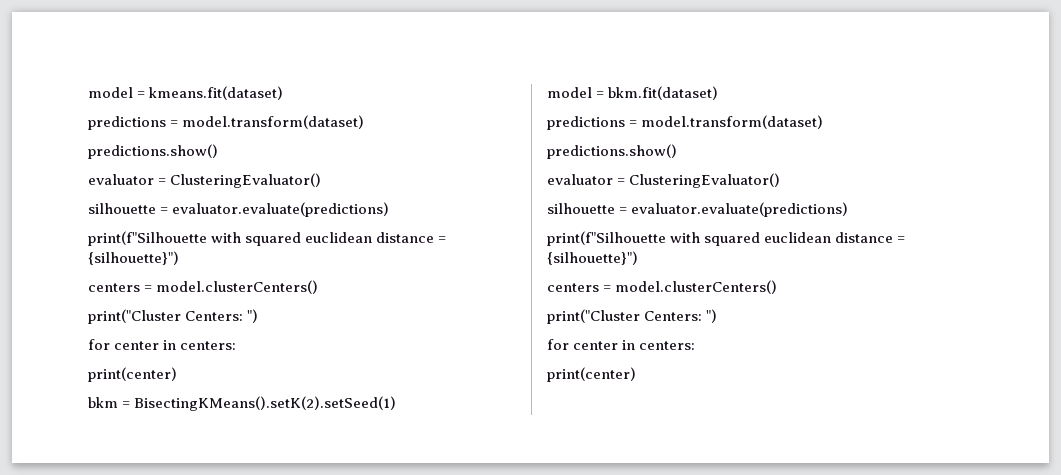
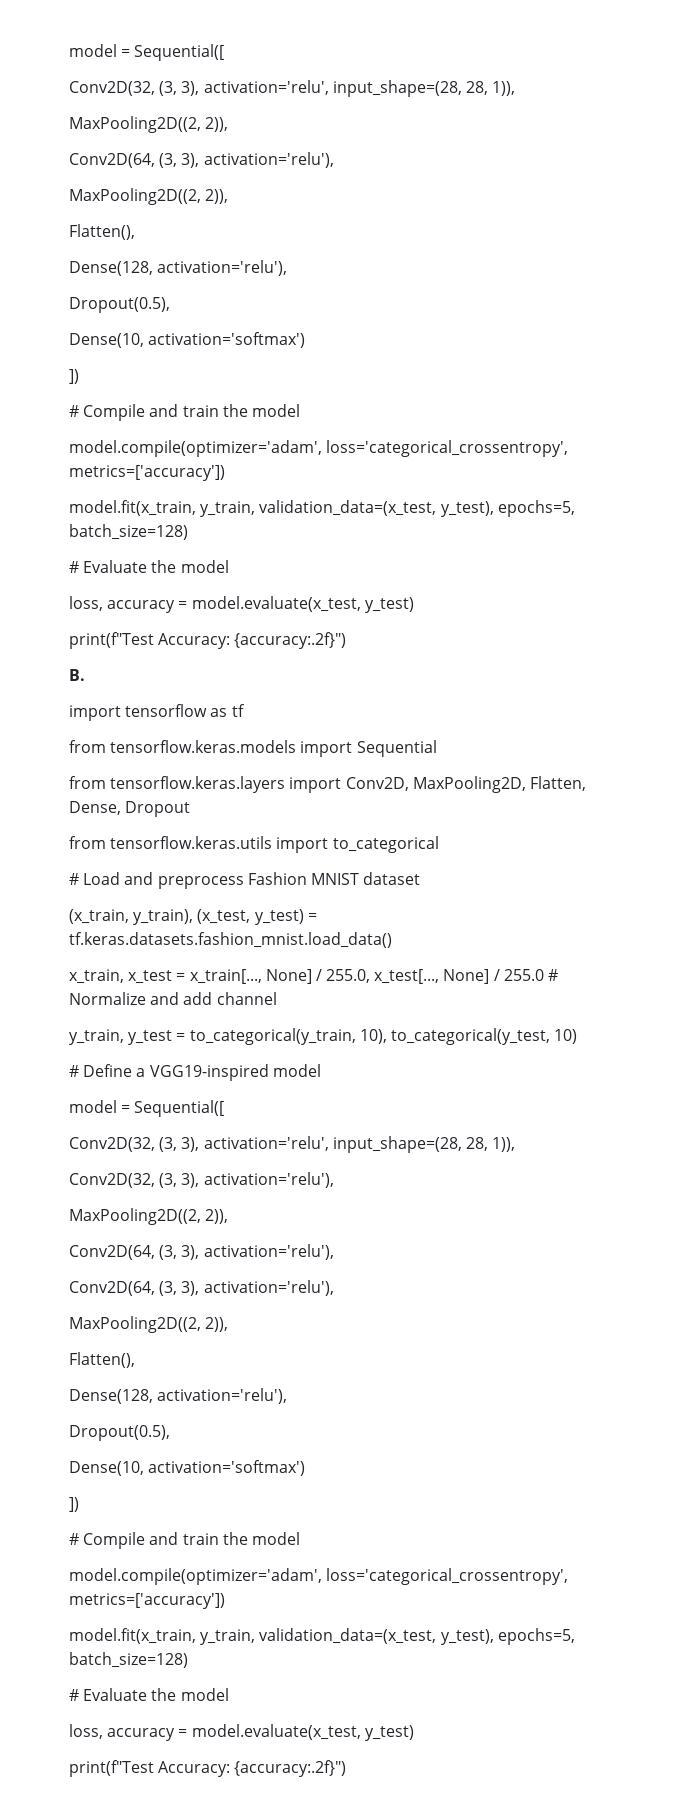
[88,86,284,100] [88,115,365,130] [88,144,218,159] [88,173,322,188] [88,202,390,217] [88,231,447,246] [88,251,179,265] [88,280,319,294] [88,309,259,324] [88,339,237,350] [88,367,177,382] [88,396,397,411] [547,86,719,100] [547,115,824,130] [547,144,677,159] [547,173,781,188] [547,202,849,217] [547,231,906,246] [547,251,638,265] [547,280,778,294] [547,309,718,324] [547,339,696,350] [547,367,636,382] model = kmeans.fit(dataset) // predictions = model.transform(dataset) // predictions.show() // evaluator = ClusteringEvaluator() // silhouette = evaluator.evaluate(predictions) // print(f"Silhouette with squared euclidean distance = {silhouette}") // centers = model.clusterCenters() // print("Cluster Centers: ") // for center in centers: // print(center) // bkm = BisectingKMeans().setK(2).setSeed(1) // model = bkm.fit(dataset) // predictions = model.transform(dataset) // predictions.show() // evaluator = ClusteringEvaluator() // silhouette = evaluator.evaluate(predictions) // print(f"Silhouette with squared euclidean distance = {silhouette}") // centers = model.clusterCenters() // print("Cluster Centers: ") // for center in centers: // print(center) -> [69,44,225,61] [69,80,516,97] [69,116,229,133] [69,152,334,168] [69,188,229,205] [69,224,135,240] [69,260,288,276] [69,297,170,313] [69,332,306,348] [69,369,79,384] [69,404,300,421] [69,440,569,457] [69,465,225,481] [69,500,575,517] [69,524,188,540] [69,560,229,573] [69,596,414,613] [69,632,347,649] [69,669,85,681] [69,704,245,721] [69,740,437,757] [69,776,586,793] [69,801,191,817] [69,836,439,853] [69,872,421,889] [69,909,317,925] [69,932,392,948] [69,969,559,984] [69,992,277,1005] [69,1028,578,1045] [69,1064,321,1081] [69,1100,225,1117] [69,1136,516,1153] [69,1172,334,1188] [69,1208,229,1225] [69,1244,334,1260] [69,1280,334,1296] [69,1316,229,1333] [69,1352,135,1368] [69,1388,288,1404] [69,1425,170,1441] [69,1460,306,1476] [69,1497,79,1512] [69,1532,300,1549] [69,1568,569,1585] [69,1593,225,1609] [69,1628,575,1645] [69,1652,188,1668] [69,1688,229,1701] [69,1724,414,1741] [69,1760,347,1777] model = Sequential([ // Conv2D(32, (3, 3), activation='relu', input_shape=(28, 28, 1)), // MaxPooling2D((2, 2)), // Conv2D(64, (3, 3), activation='relu'), // MaxPooling2D((2, 2)), // Flatten(), // Dense(128, activation='relu'), // Dropout(0.5), // Dense(10, activation='softmax') // ]) // # Compile and train the model // model.compile(optimizer='adam', loss='categorical_crossentropy', metrics=['accuracy']) // model.fit(x_train, y_train, validation_data=(x_test, y_test), epochs=5, batch_size=128) // # Evaluate the model // loss, accuracy = model.evaluate(x_test, y_test) // print(f"Test Accuracy: {accuracy:.2f}") // B. // import tensorflow as tf // from tensorflow.keras.models import Sequential // from tensorflow.keras.layers import Conv2D, MaxPooling2D, Flatten, Dense, Dropout // from tensorflow.keras.utils import to_categorical // # Load and preprocess Fashion MNIST dataset // (x_train, y_train), (x_test, y_test) = tf.keras.datasets.fashion_mnist.load_data() // x_train, x_test = x_train[..., None] / 255.0, x_test[..., None] / 255.0 # Normalize and add channel // y_train, y_test = to_categorical(y_train, 10), to_categorical(y_test, 10) // # Define a VGG19-inspired model // model = Sequential([ // Conv2D(32, (3, 3), activation='relu', input_shape=(28, 28, 1)), // Conv2D(32, (3, 3), activation='relu'), // MaxPooling2D((2, 2)), // Conv2D(64, (3, 3), activation='relu'), // Conv2D(64, (3, 3), activation='relu'), // MaxPooling2D((2, 2)), // Flatten(), // Dense(128, activation='relu'), // Dropout(0.5), // Dense(10, activation='softmax') // ]) // # Compile and train the model // model.compile(optimizer='adam', loss='categorical_crossentropy', metrics=['accuracy']) // model.fit(x_train, y_train, validation_data=(x_test, y_test), epochs=5, batch_size=128) // # Evaluate the model // loss, accuracy = model.evaluate(x_test, y_test) // print(f"Test Accuracy: {accuracy:.2f}")

